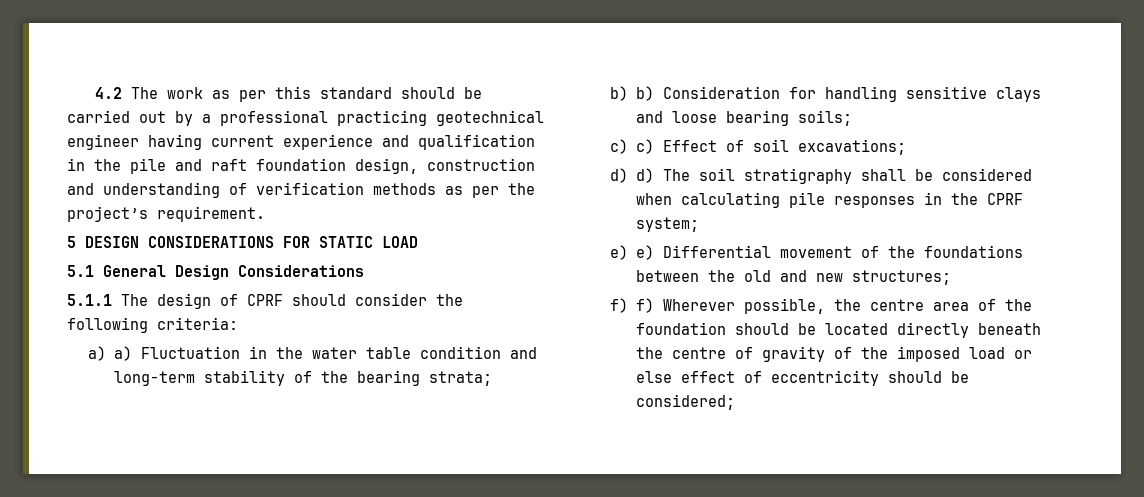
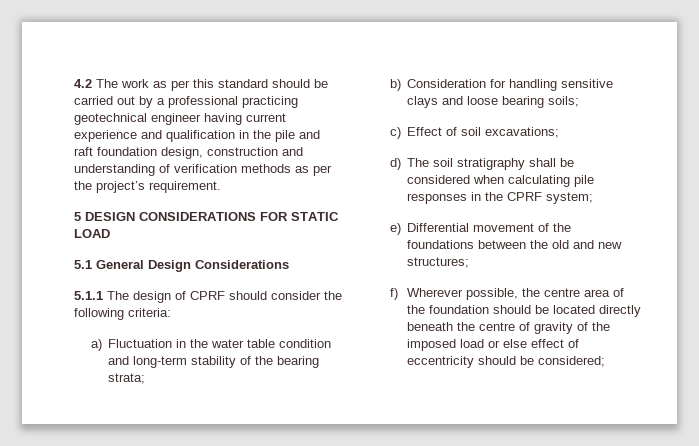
[113,346,132,361] a) -> (102, 345) none
[635,86,654,101] b) -> (401, 85) none
[635,139,654,154] c) -> (401, 133) none
[635,168,654,183] d) -> (401, 164) none
[635,245,654,260] e) -> (401, 229) none
[635,298,654,313] f) -> (398, 294) none

